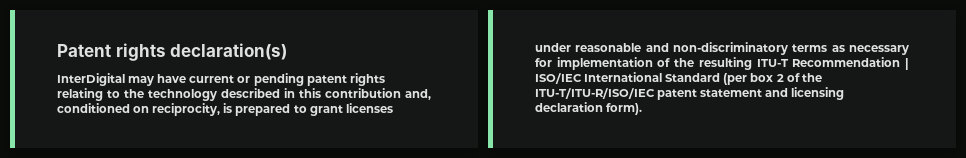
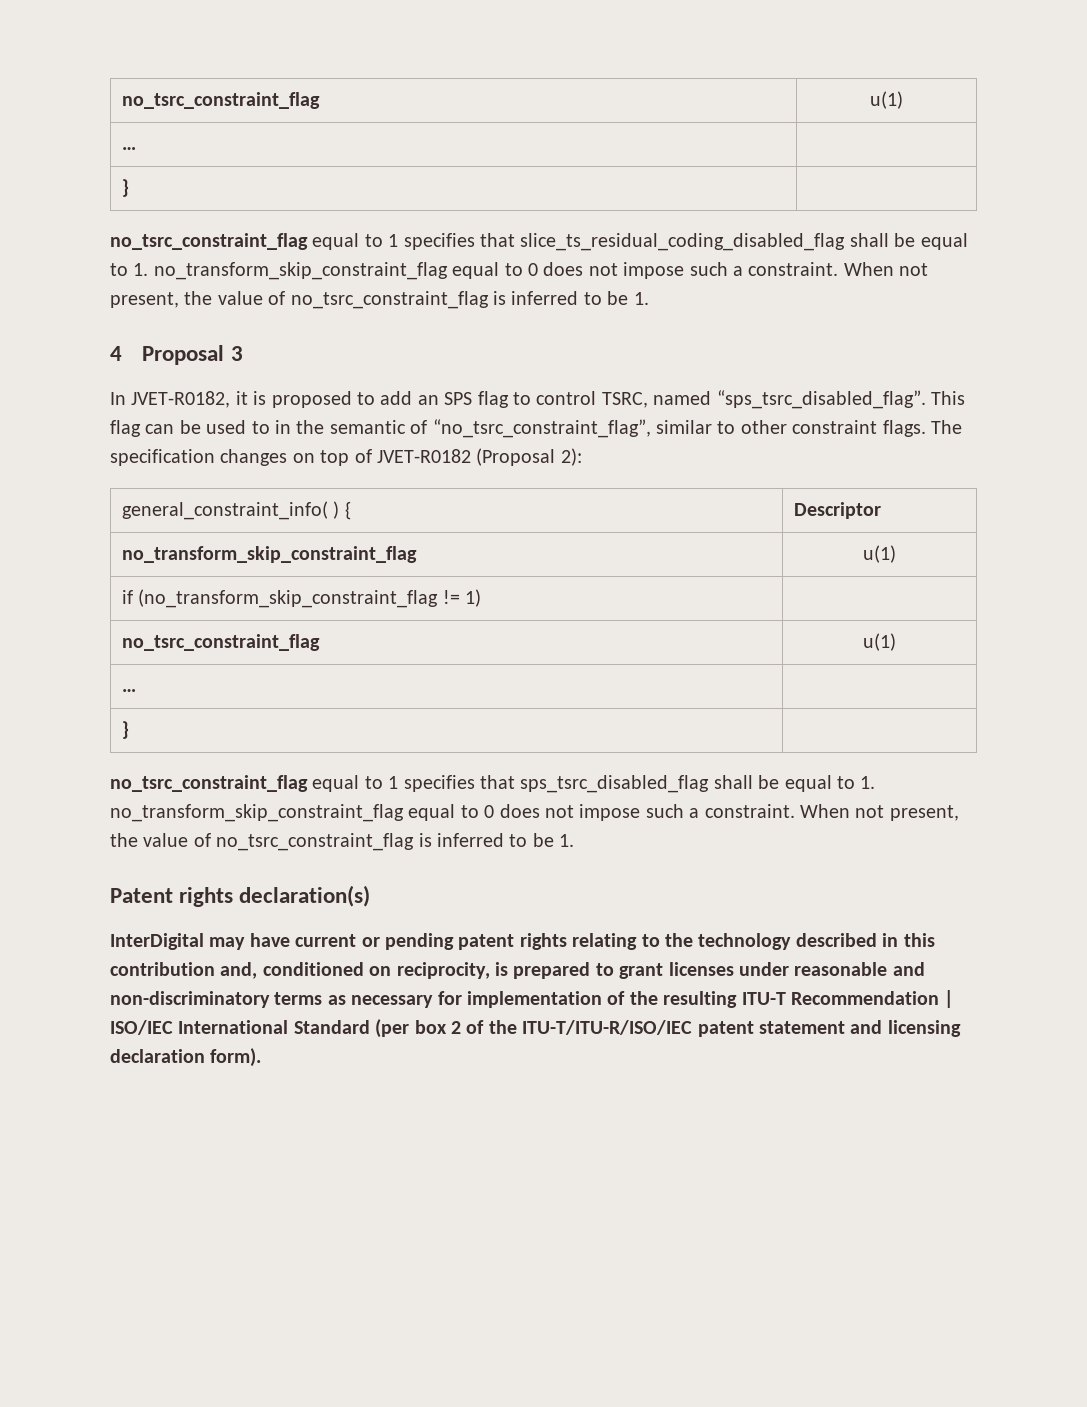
(57, 50) none -> [122,92,321,109] [870,91,903,109] [122,147,137,150] [122,179,130,197] [110,233,968,251] [110,262,929,280] [110,291,649,309] [110,345,243,365] [110,390,965,409] [110,419,962,438] [110,448,582,466] [122,501,351,520] [794,502,882,519] [122,546,418,563] [863,545,896,563] [122,589,482,608] [122,634,321,651] [863,633,896,651] [122,689,137,692] [122,721,130,739] [110,775,876,793] [110,804,959,822] [110,833,575,851] no_tsrc_constraint_flag | u(1) // … | // } | // no_tsrc_constraint_flag equal to 1 specifies that slice_ts_residual_coding_disabled_flag shall be equal to 1. no_transform_skip_constraint_flag equal to 0 does not impose such a constraint. When not present, the value of no_tsrc_constraint_flag is inferred to be 1. // 4 Proposal 3 // In JVET-R0182, it is proposed to add an SPS flag to control TSRC, named “sps_tsrc_disabled_flag”. This flag can be used to in the semantic of “no_tsrc_constraint_flag”, similar to other constraint flags. The specification changes on top of JVET-R0182 (Proposal 2): // general_constraint_info( ) { | Descriptor // no_transform_skip_constraint_flag | u(1) // if (no_transform_skip_constraint_flag != 1) | // no_tsrc_constraint_flag | u(1) // … | // } | // no_tsrc_constraint_flag equal to 1 specifies that sps_tsrc_disabled_flag shall be equal to 1. no_transform_skip_constraint_flag equal to 0 does not impose such a constraint. When not present, the value of no_tsrc_constraint_flag is inferred to be 1. //

